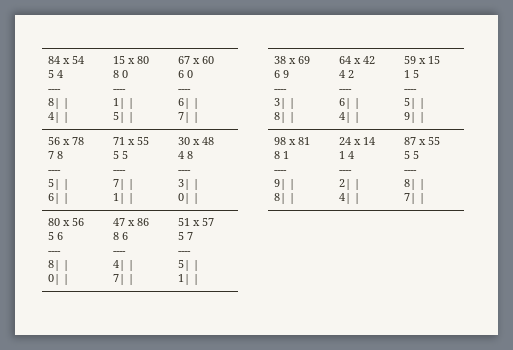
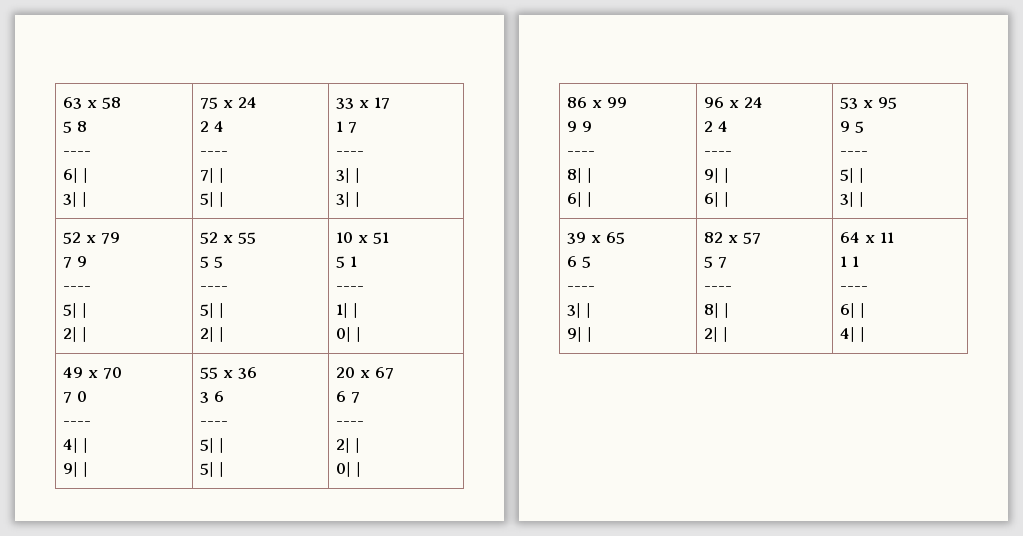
[47,56,84,64] [47,70,63,78] [47,89,61,92] [47,98,69,109] [47,112,69,123] [112,56,149,64] [112,70,128,78] [112,89,126,92] [112,98,134,109] [112,112,134,123] [177,56,214,64] [177,70,193,78] [177,89,191,92] [177,98,199,109] [177,112,199,123] [47,137,84,145] [47,151,63,159] [47,170,61,173] [47,179,69,190] [47,193,69,204] [112,137,149,145] [112,151,128,159] [112,170,126,173] [112,179,134,190] [112,193,134,204] [177,137,214,145] [177,151,193,159] [177,170,191,173] [177,179,199,190] [177,193,199,204] [47,218,84,226] [47,232,63,240] [47,251,61,254] [47,260,69,271] [47,274,69,285] [112,218,149,226] [112,232,128,240] [112,251,126,254] [112,260,134,271] [112,274,134,285] [177,218,190,226] 84 x 54 // 5 4 // ---- // 8| | // 4| | | 15 x 80 // 8 0 // ---- // 1| | // 5| | | 67 x 60 // 6 0 // ---- // 6| | // 7| | // 56 x 78 // 7 8 // ---- // 5| | // 6| | | 71 x 55 // 5 5 // ---- // 7| | // 1| | | 30 x 48 // 4 8 // ---- // 3| | // 0| | // 80 x 56 // 5 6 // ---- // 8| | // 0| | | 47 x 86 // 8 6 // ---- // 4| | // 7| | | 51 -> [63,97,121,109] [63,121,87,133] [63,151,92,156] [63,168,88,183] [63,192,87,207] [200,97,257,109] [200,121,224,132] [200,151,229,156] [200,168,224,183] [200,192,224,207] [336,97,390,109] [336,121,357,133] [336,151,365,156] [336,168,360,183] [336,192,360,207] [63,232,120,244] [63,256,87,268] [63,286,92,291] [63,303,87,318] [63,327,87,342] [200,232,256,244] [200,256,223,268] [200,286,229,291] [200,303,224,318] [200,327,224,342] [336,232,389,244] [336,256,357,268] [336,286,365,291] [336,303,358,318] [336,327,361,342] [63,367,122,379] [63,391,87,403] [63,421,92,426] [63,438,88,453] [63,462,88,477] [200,367,257,379] [200,391,224,403] [200,421,229,426] [200,438,224,453] [200,462,224,477] [336,367,394,379] [336,391,360,403] [336,421,365,426] [336,438,360,453] [336,462,361,477] [567,97,627,108] [567,121,592,132] [567,151,596,156] [567,168,592,183] [567,192,592,207] [704,97,763,108] [704,121,728,132] [704,151,733,156] [704,168,729,183] [704,192,729,207] [840,97,897,109] [840,121,864,133] [840,151,869,156] [840,168,864,183] [840,192,864,207] [567,232,625,244] [567,256,591,268] [567,286,596,291] [567,303,591,318] [567,327,592,342] [704,232,724,243] 63 x 58 // 5 8 // ---- // 6| | // 3| | | 75 x 24 // 2 4 // ---- // 7| | // 5| | | 33 x 17 // 1 7 // ---- // 3| | // 3| | // 52 x 79 // 7 9 // ---- // 5| | // 2| | | 52 x 55 // 5 5 // ---- // 5| | // 2| | | 10 x 51 // 5 1 // ---- // 1| | // 0| | // 49 x 70 // 7 0 // ---- // 4| | // 9| | | 55 x 36 // 3 6 // ---- // 5| | // 5| | | 20 x 67 // 6 7 // ---- // 2| | // 0| | // 86 x 99 // 9 9 // ---- // 8| | // 6| | | 96 x 24 // 2 4 // ---- // 9| | // 6| | | 53 x 95 // 9 5 // ---- // 5| | // 3| | // 39 x 65 // 6 5 // ---- // 3| | // 9| | | 82
[177,260,199,271] [177,274,199,285] [273,56,310,64] [273,70,289,78] [273,89,287,92] [273,98,295,109] [273,112,286,123] 5| | // 1| | // 38 x 69 // 6 9 // ---- // 3| | // 8| -> [704,303,729,318] [704,327,719,342] 8| | // 2|
[362,56,375,64] [338,70,354,78] 42 // 4 2 -> [879,232,894,243] [840,256,859,267] 11 // 1 1
[403,56,440,64] [403,70,419,78] [403,89,417,92] [403,98,425,109] [403,112,425,123] [273,137,310,145] [273,151,289,159] [273,170,287,173] [273,179,295,190] [273,193,295,204] [338,137,375,145] [338,151,354,159] [338,170,352,173] [338,179,360,190] [338,193,360,204] [403,137,440,145] [403,151,419,159] [403,170,417,173] [403,179,425,190] [403,193,425,204] | 59 x 15 // 1 5 // ---- // 5| | // 9| | // 98 x 81 // 8 1 // ---- // 9| | // 8| | | 24 x 14 // 1 4 // ---- // 2| | // 4| | | 87 x 55 // 5 5 // ---- // 8| | // 7| | -> (865, 334) none

